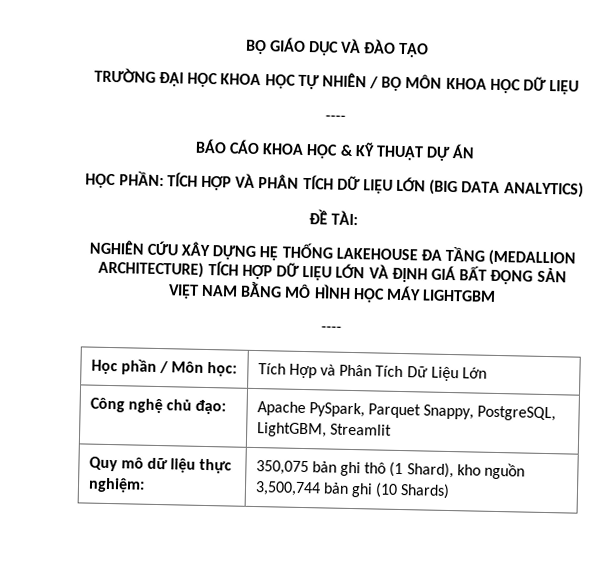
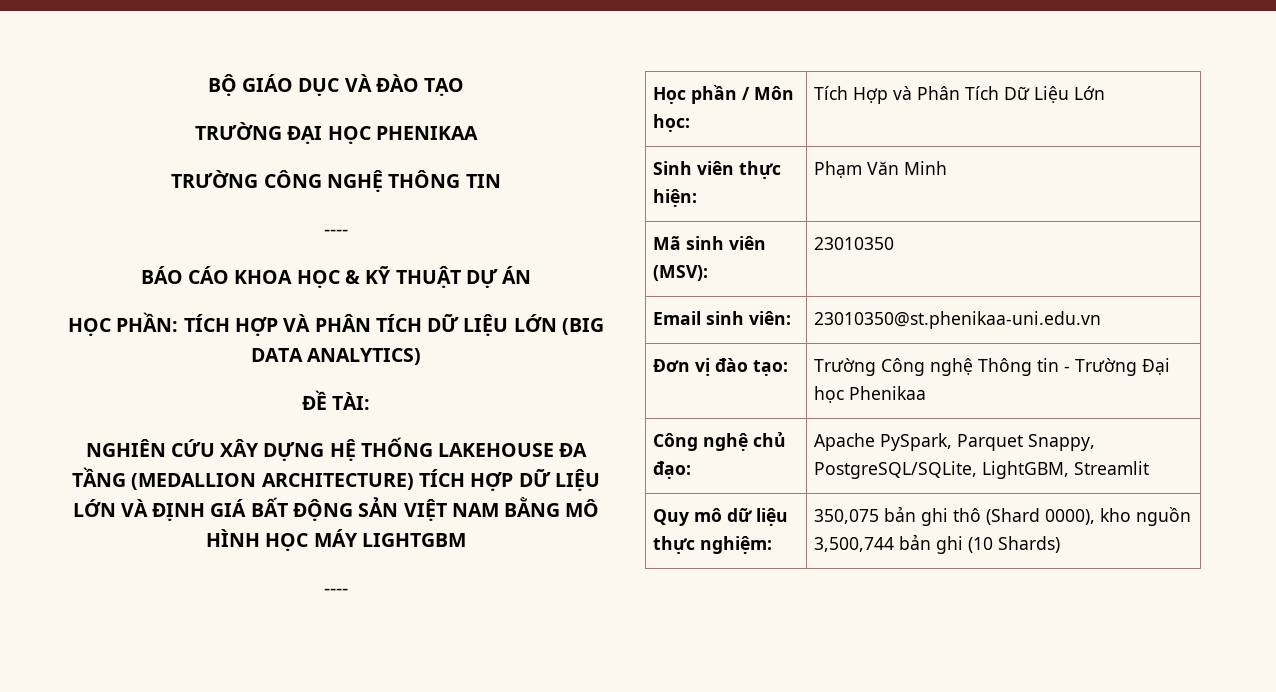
[220,72,580,95] KHOA HỌC TỰ NHIÊN / BỘ MÔN KHOA HỌC DỮ LIỆU -> [375,126,478,140] [171,170,501,192] PHENIKAA // TRƯỜNG CÔNG NGHỆ THÔNG TIN
(487, 373) none -> [653,161,782,179] [653,189,698,207] [814,161,948,178] [653,236,767,250] [653,265,709,281] [814,237,895,250] [653,311,792,325] [814,311,1102,329] [653,358,789,376] [814,358,1171,376] [814,386,927,403] // Sinh viên thực hiện: | Phạm Văn Minh // Mã sinh viên (MSV): | 23010350 // Email sinh viên: | 23010350@st.phenikaa-uni.edu.vn // Đơn vị đào tạo: | Trường Công nghệ Thông tin - Trường Đại học Phenikaa
[477,405,557,422] PostgreSQL, -> [814,461,978,479] PostgreSQL/SQLite,
[389,461,454,479] (1 Shard), -> [986,508,1096,525] (Shard 0000),

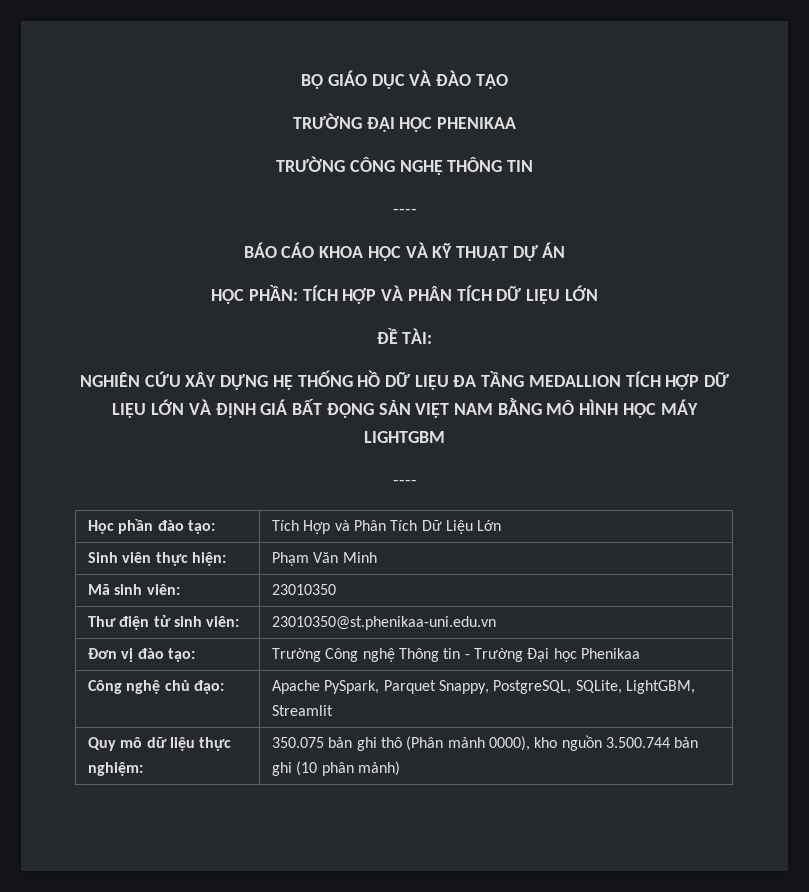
[344,270,360,284] & -> [405,242,428,258] VÀ
[561,318,604,335] [250,348,422,365] (BIG DATA ANALYTICS) -> (598, 293) none
[438,443,588,457] [72,467,414,490] LAKEHOUSE ĐA TẦNG (MEDALLION ARCHITECTURE) -> [357,370,621,390] HỒ DỮ LIỆU ĐA TẦNG MEDALLION
[742,86,795,100] [653,114,691,132] / Môn học: -> [157,520,215,534] đào tạo:
[729,236,767,250] [653,265,709,281] viên (MSV): -> [146,584,180,595] viên:
[653,311,702,325] Email -> [88,615,171,630] Thư điện tử
[814,461,978,479] PostgreSQL/SQLite, -> [493,680,622,694] PostgreSQL, SQLite,
[814,509,880,524] 350,075 -> [272,737,325,748] 350.075
[986,508,1041,525] (Shard -> [406,736,485,751] (Phân mảnh
[814,537,895,552] 3,500,744 -> [605,737,670,748] 3.500.744
[998,536,1061,553] Shards) -> [321,761,400,776] phân mảnh)

